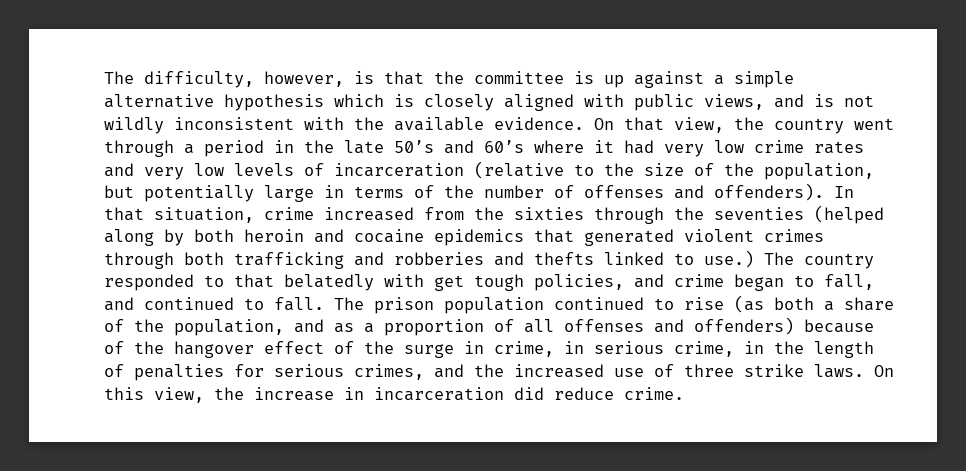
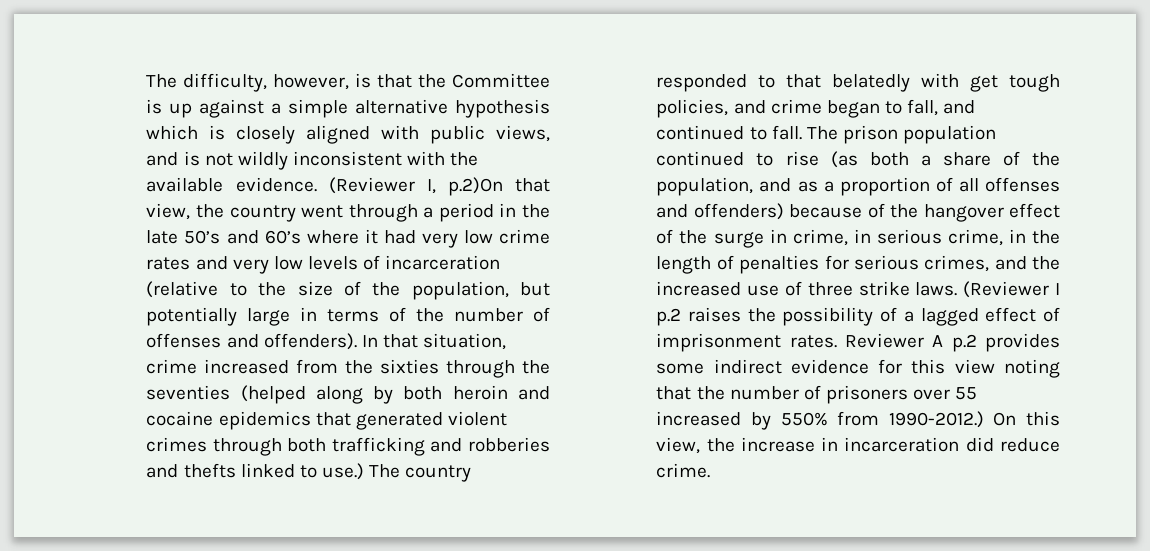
[473,71,564,84] committee -> [451,73,550,88] Committee
[593,118,614,130] On -> [328,177,503,196] (Reviewer I, p.2)On
(864, 371) none -> [963,281,1060,298] [656,307,1060,326] [656,333,1060,352] [656,359,1060,378] [656,385,978,404] [656,411,984,430] (Reviewer I p.2 raises the possibility of a lagged effect of imprisonment rates. Reviewer A p.2 provides some indirect evidence for this view noting that the number of prisoners over 55 increased by 550% from 1990-2012.)

